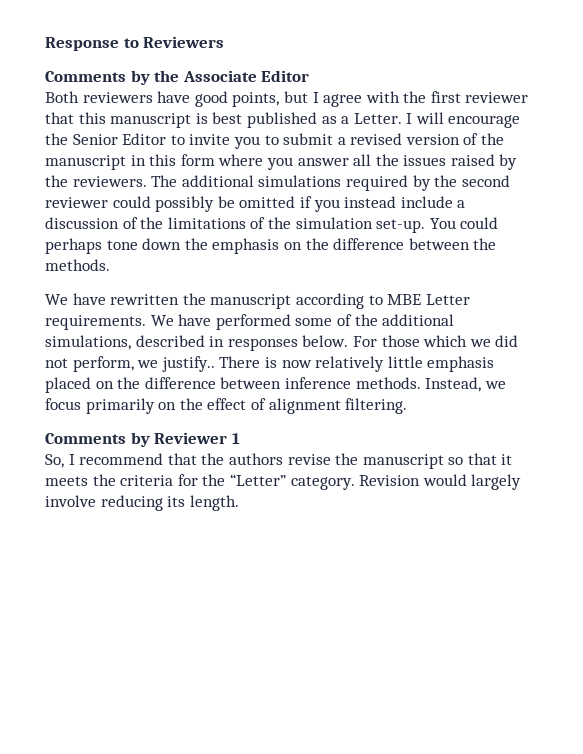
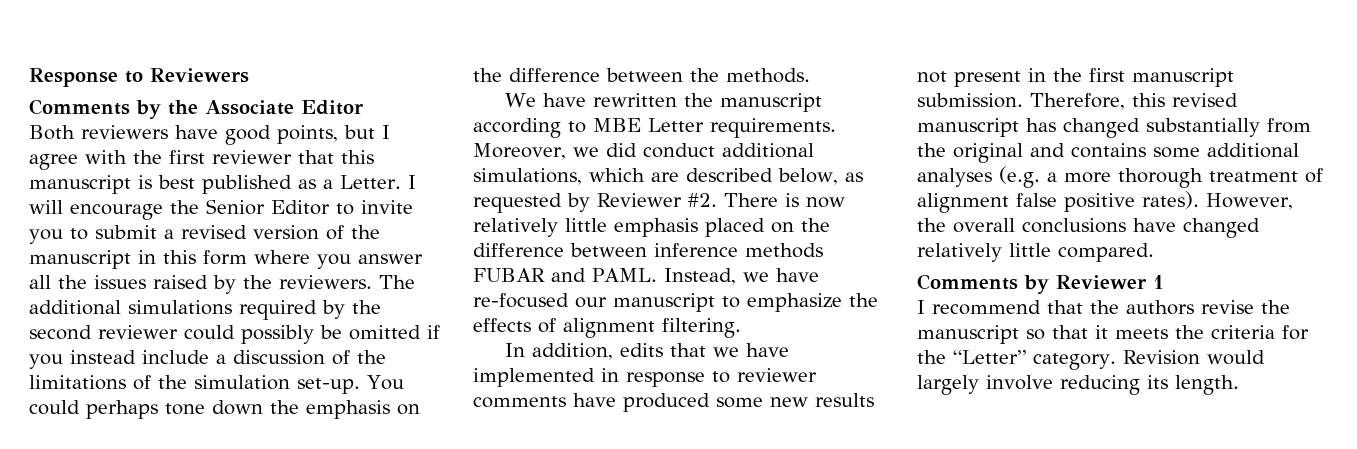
[150,314,455,330] [45,335,519,351] [45,356,215,372] We have performed some of the additional simulations, described in responses below. For those which we did not perform, we justify.. -> [473,143,814,160] [473,168,863,185] [473,193,717,213] Moreover, we did conduct additional simulations, which are described below, as requested by Reviewer #2.
[355,377,506,392] [45,398,408,414] methods. Instead, we focus primarily on the effect of alignment filtering. -> [745,243,823,258] [473,268,819,285] [473,293,878,312] [473,318,741,338] [504,343,789,360] [473,368,817,387] [473,393,874,412] [917,68,1234,87] [917,93,1238,110] [917,118,1311,138] [917,143,1299,163] [917,166,1323,188] [917,191,1293,213] [917,218,1260,238] [917,243,1154,262] methods FUBAR and PAML. Instead, we have re-focused our manuscript to emphasize the effects of alignment filtering. // In addition, edits that we have implemented in response to reviewer comments have produced some new results not present in the first manuscript submission. Therefore, this revised manuscript has changed substantially from the original and contains some additional analyses (e.g. a more thorough treatment of alignment false positive rates). However, the overall conclusions have changed relatively little compared.
[45,454,64,468] So, -> (1164, 282) none

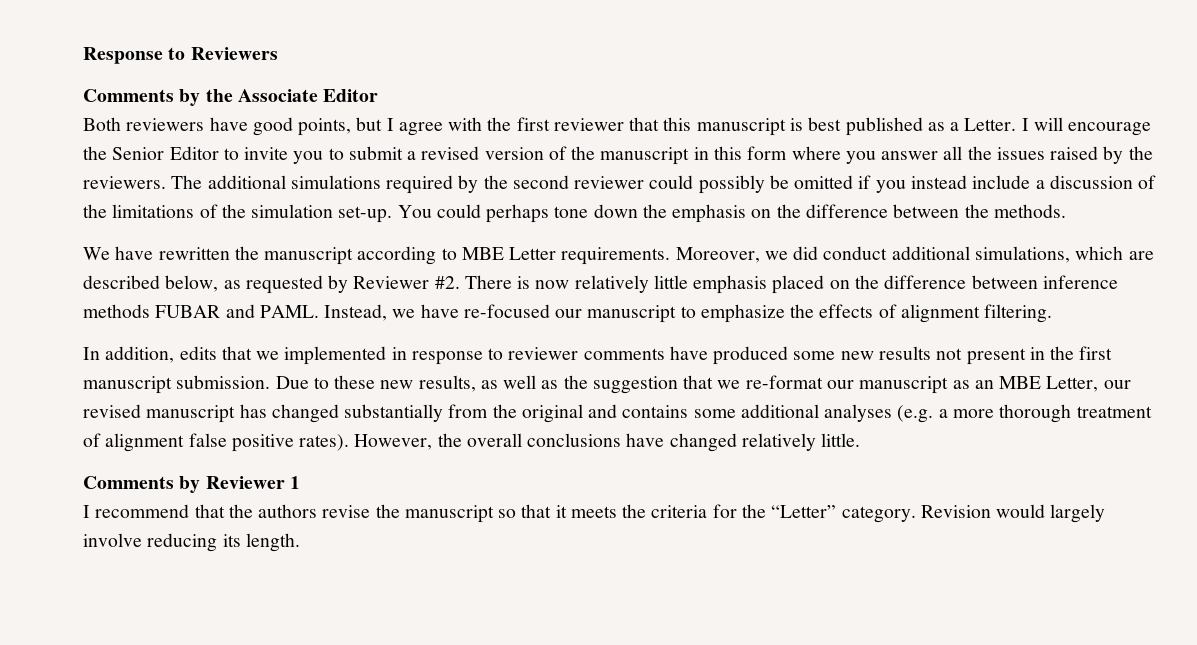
[745,343,789,357] have -> (280, 355) none
[1030,93,1165,110] Therefore, this -> [275,375,1131,394] Due to these new results, as well as the suggestion that we re-format our manuscript as an MBE Letter, our
[1009,243,1154,262] little compared. -> [821,433,861,447] little.

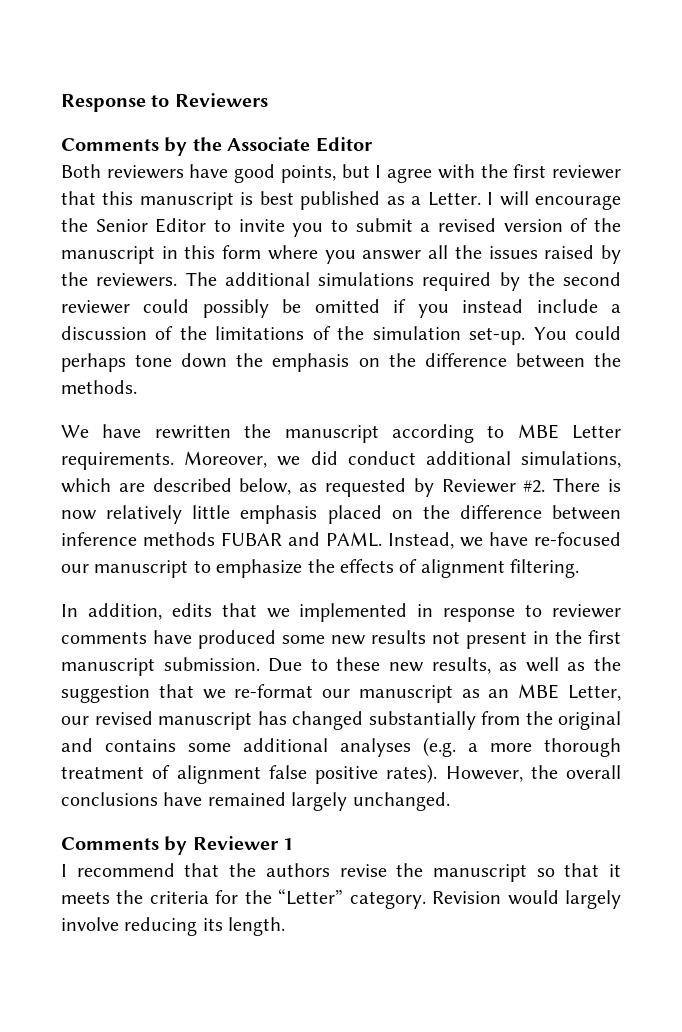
[669,433,861,452] changed relatively little. -> [207,792,450,811] remained largely unchanged.

